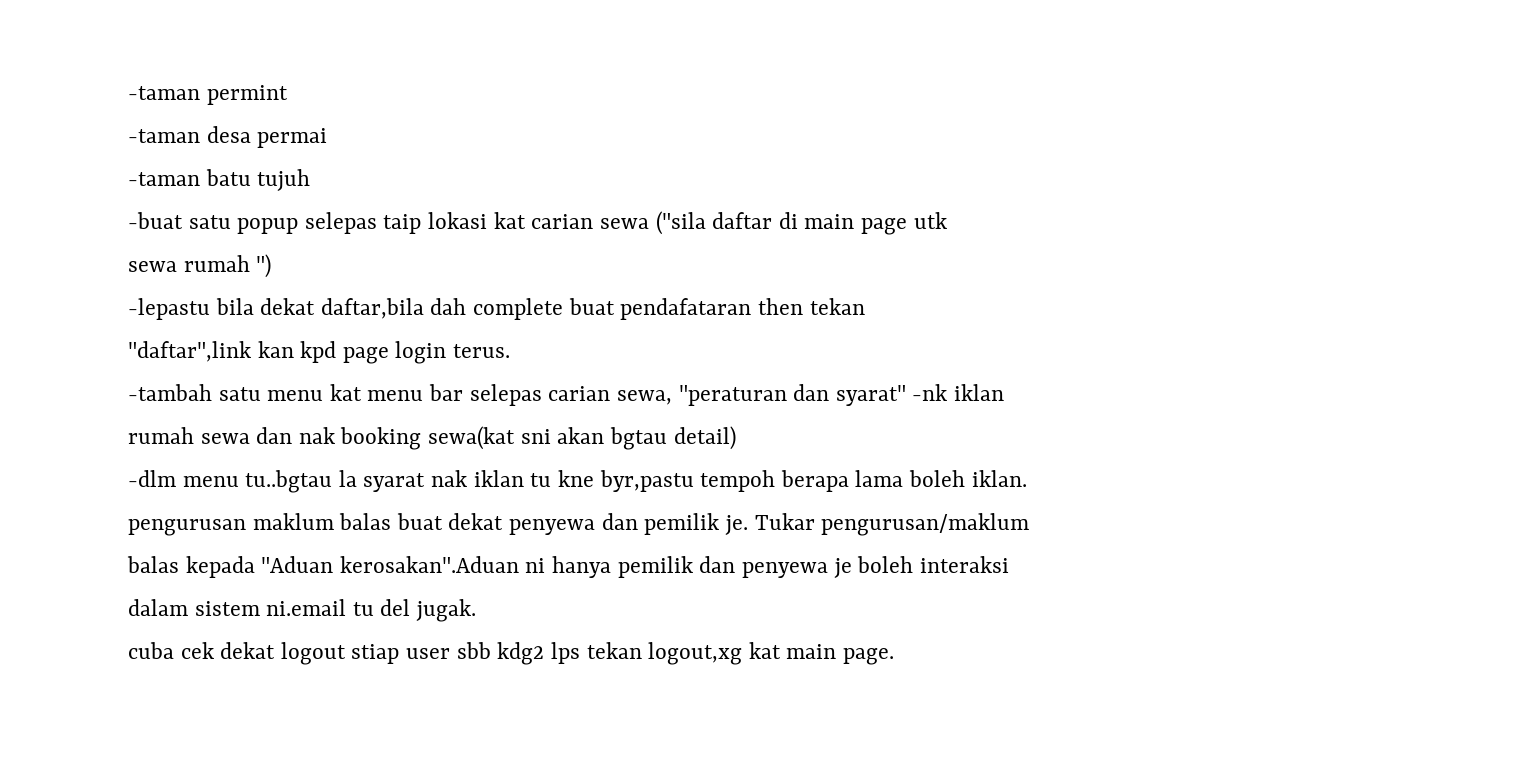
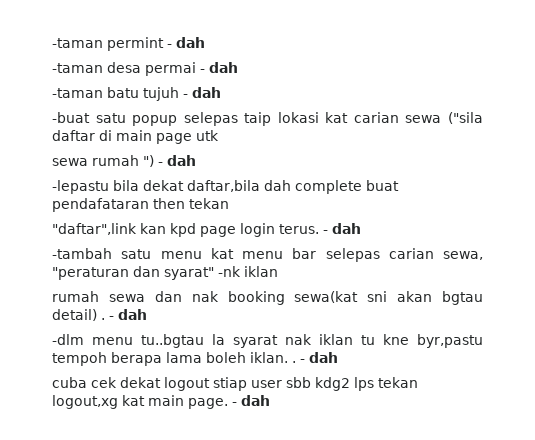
(288, 95) none -> [167,37,205,48] - dah
(328, 138) none -> [200,62,238,73] - dah
(311, 180) none -> [183,87,221,98] - dah
(272, 266) none -> [158,155,196,166] - dah
(511, 351) none -> [323,223,361,234] - dah
(736, 438) none -> [101,309,147,320] . - dah
[128,513,1030,536] [127,556,1009,578] [128,599,477,622] // pengurusan maklum balas buat dekat penyewa dan pemilik je. Tukar pengurusan/maklum // balas kepada "Aduan kerosakan".Aduan ni hanya pemilik dan penyewa je boleh interaksi // dalam sistem ni.email tu del jugak. -> [292,352,338,363] . - dah
(894, 656) none -> [232,395,270,406] - dah

